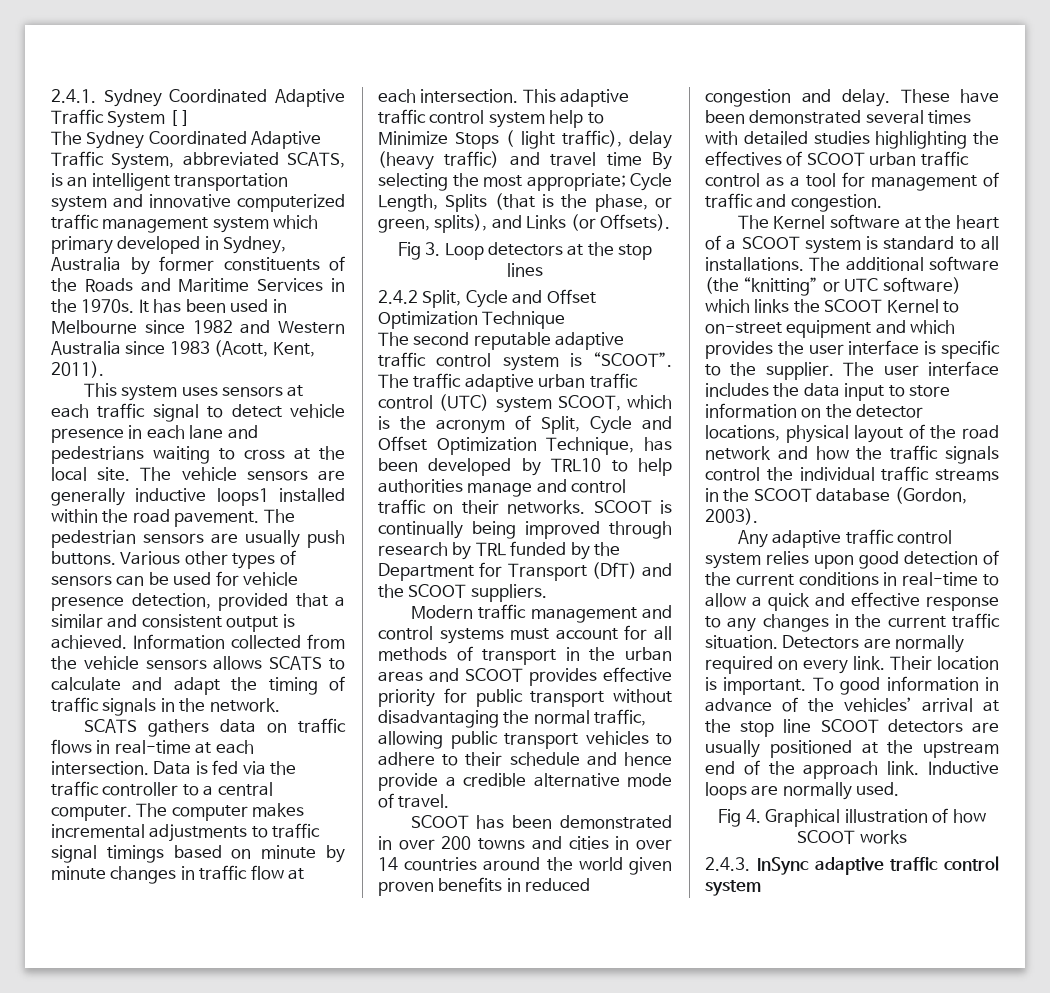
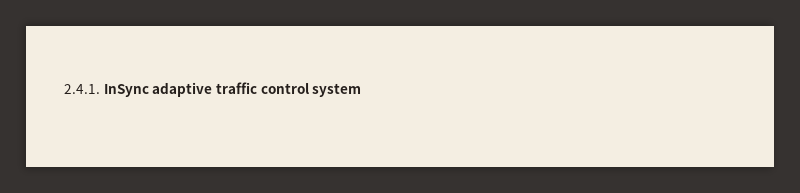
[103,89,345,107] [51,109,191,128] [51,131,322,149] [51,151,346,170] [51,173,289,191] [51,194,345,212] [51,214,319,233] [51,236,287,254] [51,256,345,275] [51,278,345,292] [51,299,287,313] [51,320,345,334] [51,340,315,357] [51,361,104,378] [83,383,304,401] [51,403,345,422] [51,425,258,443] [51,446,346,464] [51,467,346,481] [51,488,345,506] [51,509,295,527] [51,530,345,548] [51,550,296,569] [51,571,299,586] [51,593,345,611] [51,614,295,632] [51,634,345,649] [51,656,345,670] [51,676,346,695] [51,697,280,716] [83,718,347,737] [51,739,254,754] [51,760,297,775] [51,781,273,796] [51,803,305,821] [51,823,321,842] [51,845,346,863] [51,865,305,884] [378,89,630,107] [378,109,604,128] [378,130,672,149] [378,151,672,170] [378,173,672,191] [378,193,672,212] [378,214,671,233] [397,242,653,260] [507,263,543,277] [378,289,596,308] [378,311,566,329] [378,332,625,350] [378,352,673,371] [378,373,638,392] [378,394,672,413] [378,415,673,434] [378,436,672,455] [378,458,672,476] [378,479,627,497] [378,499,672,514] [378,521,672,539] [378,541,621,560] [378,562,673,581] [378,584,547,602] [410,604,673,623] [378,625,672,644] [378,646,673,665] [378,667,672,686] [378,688,672,707] [378,709,647,728] [378,731,672,749] [378,752,672,766] [378,773,672,791] [378,793,450,808] [410,815,672,829] [378,836,672,850] [378,857,672,875] [378,877,591,896] [705,89,999,107] [705,110,972,124] [705,131,999,149] [705,151,969,166] [705,172,999,191] [705,193,882,212] [737,214,999,229] [705,235,999,254] [705,256,999,271] [705,277,961,296] [705,299,960,313] [705,320,956,338] [705,340,1000,359] [705,361,999,380] [705,383,951,401] [705,403,924,418] [705,424,999,443] [705,445,999,464] [705,466,999,481] [705,487,967,504] [705,508,758,525] [737,529,952,548] [705,550,999,569] [705,572,999,586] [705,592,999,611] [705,613,1000,632] [705,635,965,653] [705,656,999,674] [705,676,999,695] [705,697,999,712] [705,719,999,737] [705,740,999,758] [705,760,999,779] [705,782,900,800] [718,808,986,827] [797,830,907,844] [705,857,750,871] Sydney Coordinated Adaptive Traffic System [ ] // The Sydney Coordinated Adaptive Traffic System, abbreviated SCATS, is an intelligent transportation system and innovative computerized traffic management system which primary developed in Sydney, Australia by former constituents of the Roads and Maritime Services in the 1970s. It has been used in Melbourne since 1982 and Western Australia since 1983 (Acott, Kent, 2011). // This system uses sensors at each traffic signal to detect vehicle presence in each lane and pedestrians waiting to cross at the local site. The vehicle sensors are generally inductive loops1 installed within the road pavement. The pedestrian sensors are usually push buttons. Various other types of sensors can be used for vehicle presence detection, provided that a similar and consistent output is achieved. Information collected from the vehicle sensors allows SCATS to calculate and adapt the timing of traffic signals in the network. // SCATS gathers data on traffic flows in real-time at each intersection. Data is fed via the traffic controller to a central computer. The computer makes incremental adjustments to traffic signal timings based on minute by minute changes in traffic flow at each intersection. This adaptive traffic control system help to Minimize Stops ( light traffic), delay (heavy traffic) and travel time By selecting the most appropriate; Cycle Length, Splits (that is the phase, or green, splits), and Links (or Offsets). // Fig 3. Loop detectors at the stop lines // 2.4.2 Split, Cycle and Offset Optimization Technique // The second reputable adaptive traffic control system is “SCOOT”. The traffic adaptive urban traffic control (UTC) system SCOOT, which is the acronym of Split, Cycle and Offset Optimization Technique, has been developed by TRL10 to help authorities manage and control traffic on their networks. SCOOT is continually being improved through research by TRL funded by the Department for Transport (DfT) and the SCOOT suppliers. // Modern traffic management and control systems must account for all methods of transport in the urban areas and SCOOT provides effective priority for public transport without disadvantaging the normal traffic, allowing public transport vehicles to adhere to their schedule and hence provide a credible alternative mode of travel. // SCOOT has been demonstrated in over 200 towns and cities in over 14 countries around the world given proven benefits in reduced congestion and delay. These have been demonstrated several times with detailed studies highlighting the effectives of SCOOT urban traffic control as a tool for management of traffic and congestion. // The Kernel software at the heart of a SCOOT system is standard to all installations. The additional software (the “knitting” or UTC software) which links the SCOOT Kernel to on-street equipment and which provides the user interface is specific to the supplier. The user interface includes the data input to store information on the detector locations, physical layout of the road network and how the traffic signals control the individual traffic streams in the SCOOT database (Gordon, 2003). // Any adaptive traffic control system relies upon good detection of the current conditions in real-time to allow a quick and effective response to any changes in the current traffic situation. Detectors are normally required on every link. Their location is important. To good information in advance of the vehicles’ arrival at the stop line SCOOT detectors are usually positioned at the upstream end of the approach link. Inductive loops are normally used. // Fig 4. Graphical illustration of how SCOOT works // 2.4.3. -> (100, 89) none

